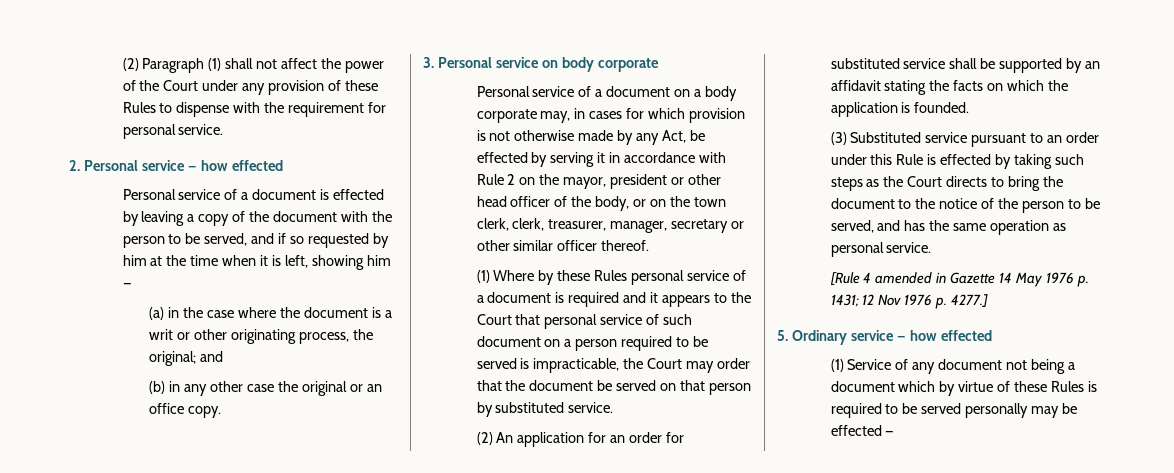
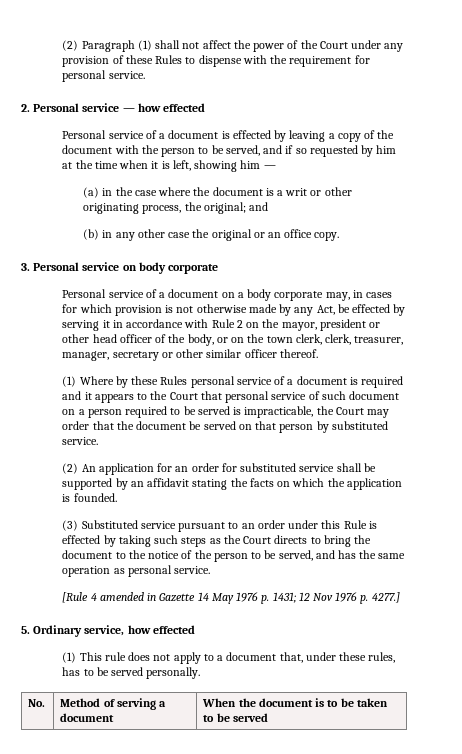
[850,330,906,341] service — -> [84,625,125,636] service,
[847,359,1075,374] [830,381,1097,396] [830,403,1078,418] [830,425,895,436] Service of any document not being a document which by virtue of these Rules is required to be served personally may be effected — -> [79,652,396,664] [62,667,201,679] [28,699,46,707] [60,698,167,710] [60,713,115,722] [202,698,388,707] [203,713,268,722] This rule does not apply to a document that, under these rules, has to be served personally. // No. | Method of serving a document | When the document is to be taken to be served

